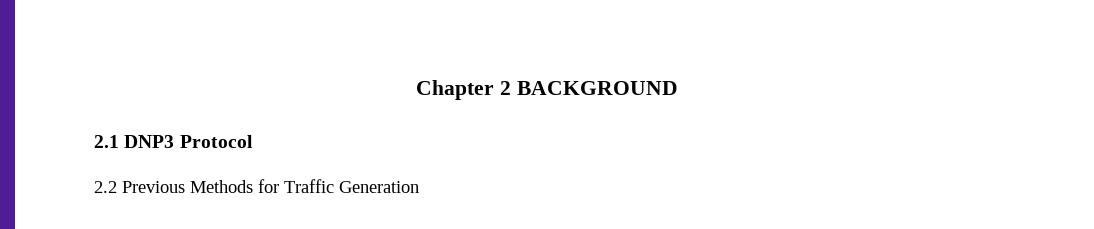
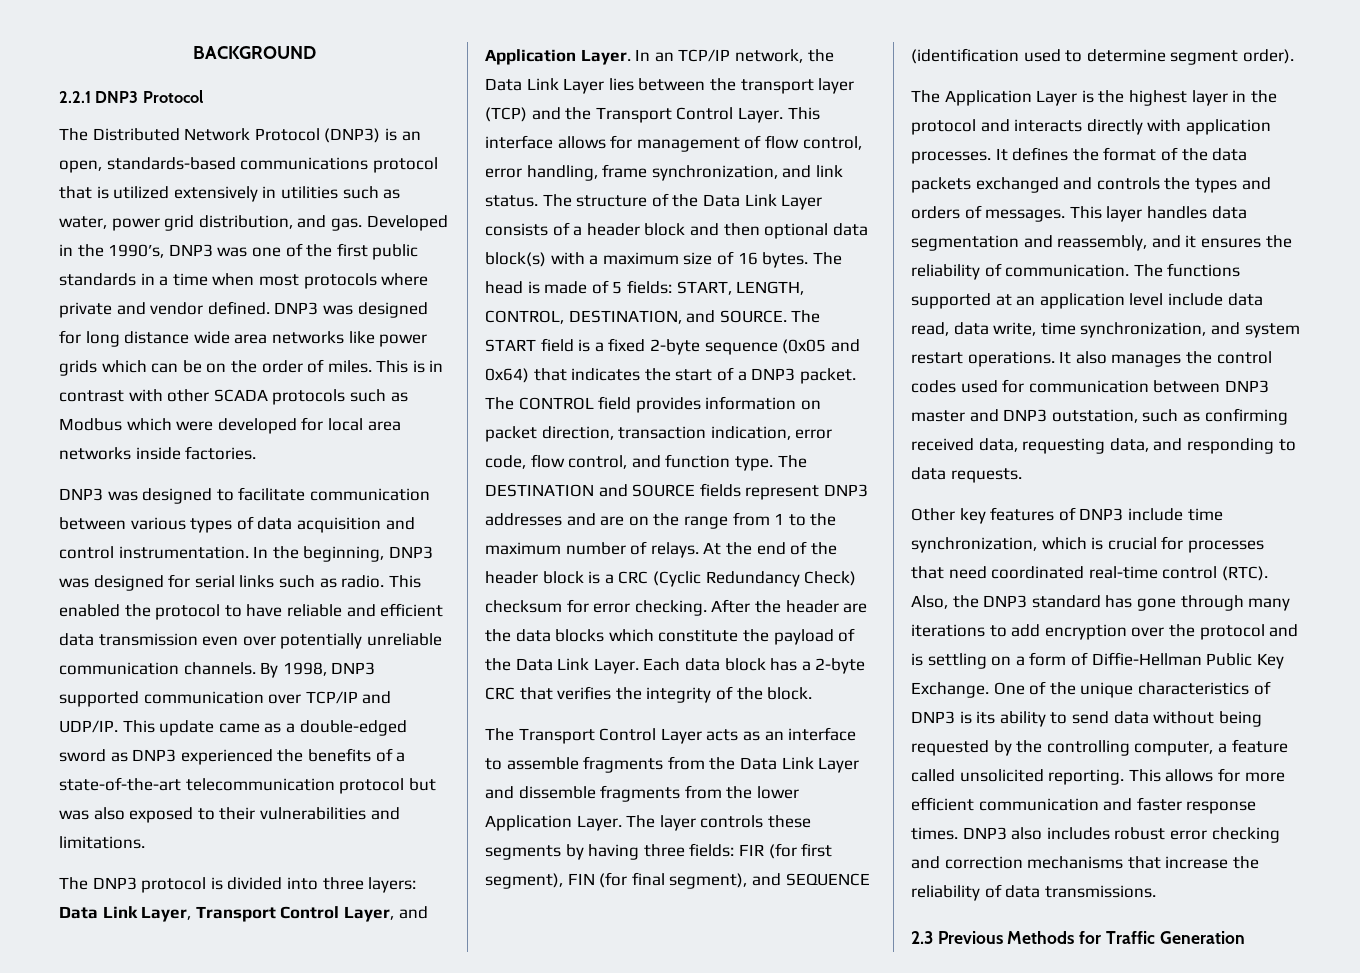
[416,80,511,100] Chapter 2 -> (192, 52) none
[94,135,119,148] 2.1 -> [59,91,91,103] 2.2.1
[94,181,117,193] 2.2 -> [59,128,421,143] [59,157,438,173] [59,186,401,202] [59,215,448,231] [59,243,419,260] [59,273,429,289] [59,301,428,318] [59,330,428,347] [59,359,444,376] [59,389,408,405] [59,417,401,434] [59,446,257,460] [59,487,430,504] [59,516,415,533] [59,546,433,562] [59,574,421,591] [59,603,444,620] [59,633,442,649] [59,662,376,678] [59,691,392,707] [59,720,407,736] [59,748,406,765] [59,777,436,794] [59,807,400,823] [59,836,145,849] [59,877,417,893] [59,906,428,922] [485,49,834,65] [485,78,855,94] [485,107,820,123] [485,135,862,152] [485,164,843,181] [485,193,823,210] [485,222,868,239] [485,251,842,268] [485,280,805,295] [485,310,821,324] [485,338,860,355] [485,367,856,384] [485,396,821,413] [485,426,833,442] [485,454,807,471] [485,483,868,500] [485,512,837,529] [485,541,837,558] [485,571,857,587] [485,599,868,616] [485,628,856,645] [485,658,866,674] [485,686,813,703] [485,727,857,744] [485,756,860,773] [485,785,799,802] [485,815,811,831] [485,843,833,860] [485,872,870,889] [911,48,1294,65] [911,90,1277,106] [911,119,1271,135] [911,147,1248,164] [911,177,1271,193] [911,205,1247,222] [911,235,1292,251] [911,263,1241,280] [911,293,1263,309] [911,322,1300,338] [911,351,1272,367] [911,379,1269,393] [911,408,1288,425] [911,438,1296,454] [911,467,1022,483] [911,507,1223,524] [911,536,1264,553] [911,566,1268,581] [911,595,1291,611] [911,624,1299,640] [911,652,1284,669] [911,681,1271,698] [911,711,1262,727] [911,739,1288,756] [911,768,1285,785] [911,797,1257,814] [911,827,1280,843] [911,856,1259,869] [911,884,1156,901] [911,931,933,944] The Distributed Network Protocol (DNP3) is an open, standards-based communications protocol that is utilized extensively in utilities such as water, power grid distribution, and gas. Developed in the 1990’s, DNP3 was one of the first public standards in a time when most protocols where private and vendor defined. DNP3 was designed for long distance wide area networks like power grids which can be on the order of miles. This is in contrast with other SCADA protocols such as Modbus which were developed for local area networks inside factories. // DNP3 was designed to facilitate communication between various types of data acquisition and control instrumentation. In the beginning, DNP3 was designed for serial links such as radio. This enabled the protocol to have reliable and efficient data transmission even over potentially unreliable communication channels. By 1998, DNP3 supported communication over TCP/IP and UDP/IP. This update came as a double-edged sword as DNP3 experienced the benefits of a state-of-the-art telecommunication protocol but was also exposed to their vulnerabilities and limitations. // The DNP3 protocol is divided into three layers: Data Link Layer, Transport Control Layer, and Application Layer. In an TCP/IP network, the Data Link Layer lies between the transport layer (TCP) and the Transport Control Layer. This interface allows for management of flow control, error handling, frame synchronization, and link status. The structure of the Data Link Layer consists of a header block and then optional data block(s) with a maximum size of 16 bytes. The head is made of 5 fields: START, LENGTH, CONTROL, DESTINATION, and SOURCE. The START field is a fixed 2-byte sequence (0x05 and 0x64) that indicates the start of a DNP3 packet. The CONTROL field provides information on packet direction, transaction indication, error code, flow control, and function type. The DESTINATION and SOURCE fields represent DNP3 addresses and are on the range from 1 to the maximum number of relays. At the end of the header block is a CRC (Cyclic Redundancy Check) checksum for error checking. After the header are the data blocks which constitute the payload of the Data Link Layer. Each data block has a 2-byte CRC that verifies the integrity of the block. // The Transport Control Layer acts as an interface to assemble fragments from the Data Link Layer and dissemble fragments from the lower Application Layer. The layer controls these segments by having three fields: FIR (for first segment), FIN (for final segment), and SEQUENCE (identification used to determine segment order). // The Application Layer is the highest layer in the protocol and interacts directly with application processes. It defines the format of the data packets exchanged and controls the types and orders of messages. This layer handles data segmentation and reassembly, and it ensures the reliability of communication. The functions supported at an application level include data read, data write, time synchronization, and system restart operations. It also manages the control codes used for communication between DNP3 master and DNP3 outstation, such as confirming received data, requesting data, and responding to data requests. // Other key features of DNP3 include time synchronization, which is crucial for processes that need coordinated real-time control (RTC). Also, the DNP3 standard has gone through many iterations to add encryption over the protocol and is settling on a form of Diffie-Hellman Public Key Exchange. One of the unique characteristics of DNP3 is its ability to send data without being requested by the controlling computer, a feature called unsolicited reporting. This allows for more efficient communication and faster response times. DNP3 also includes robust error checking and correction mechanisms that increase the reliability of data transmissions. // 2.3

